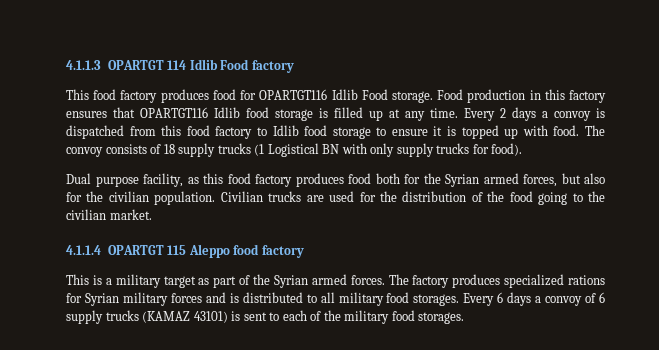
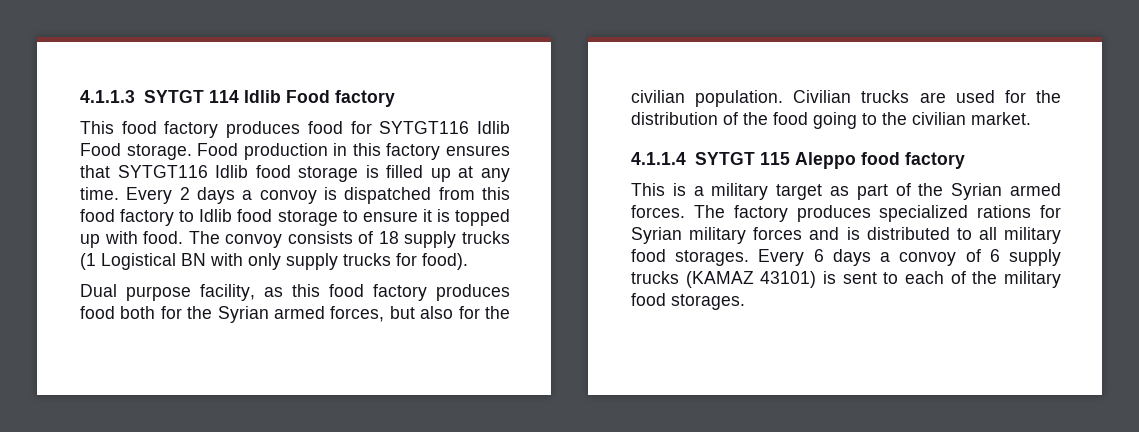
[107,60,164,70] OPARTGT -> [143,90,204,103] SYTGT
[259,89,328,100] OPARTGT116 -> [379,121,470,134] SYTGT116
[140,107,208,118] OPARTGT116 -> [117,165,208,178] SYTGT116
[107,245,164,255] OPARTGT -> [694,152,755,165] SYTGT

